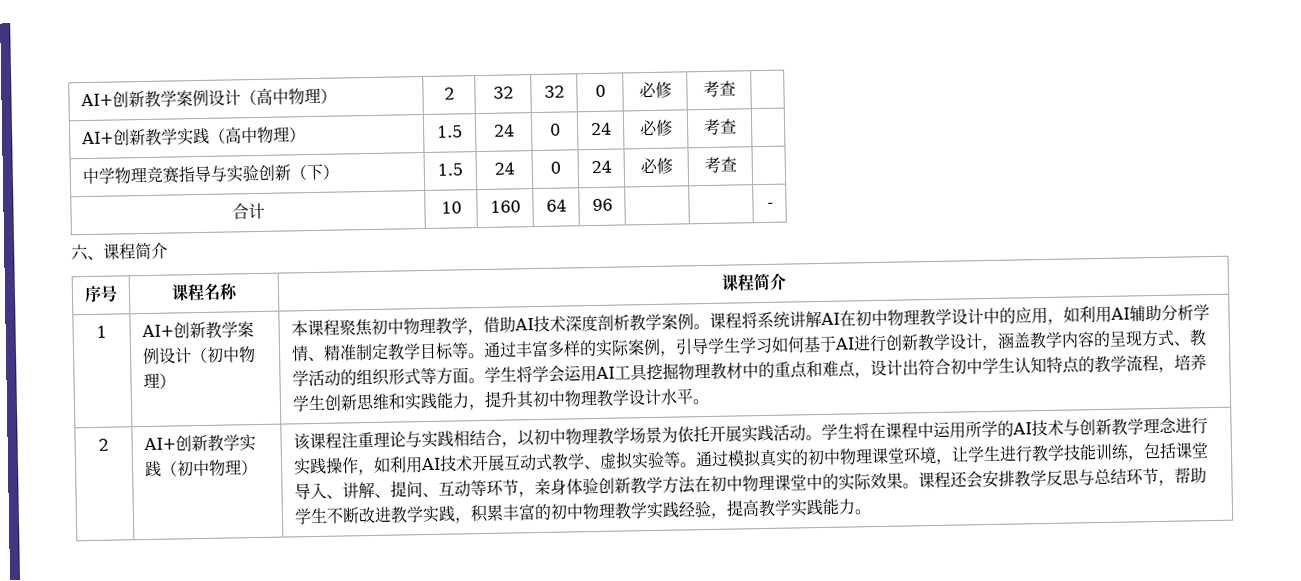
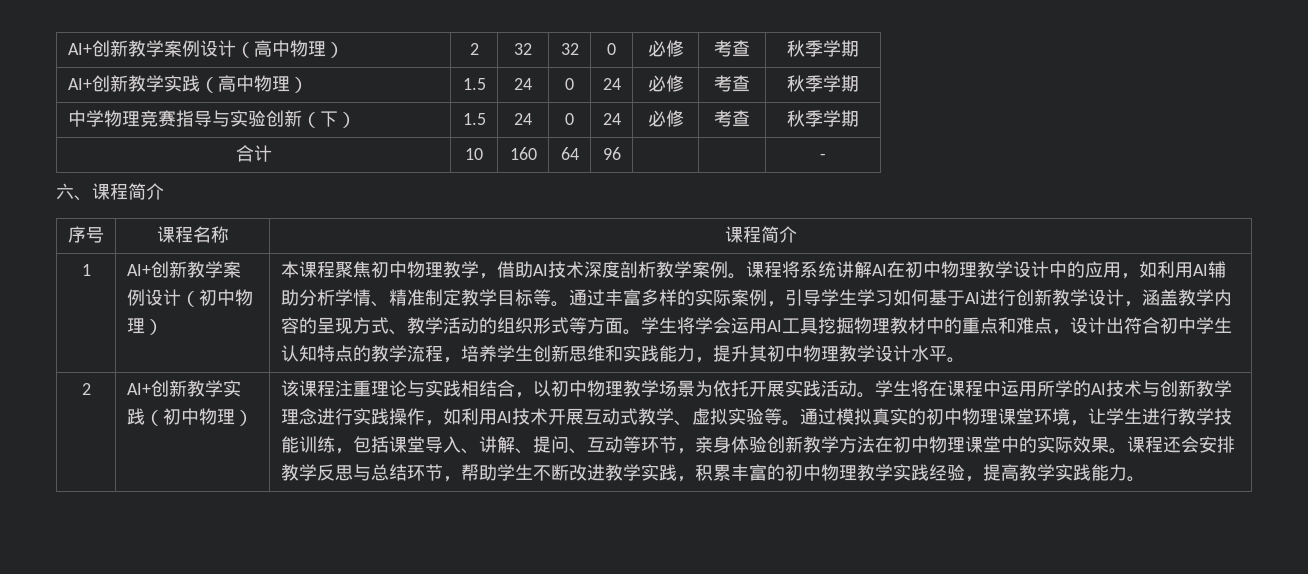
(736, 88) none -> [787,40,859,57] 秋季学期
(737, 126) none -> [787,75,859,92] 秋季学期
(737, 164) none -> [787,110,859,127] 秋季学期

